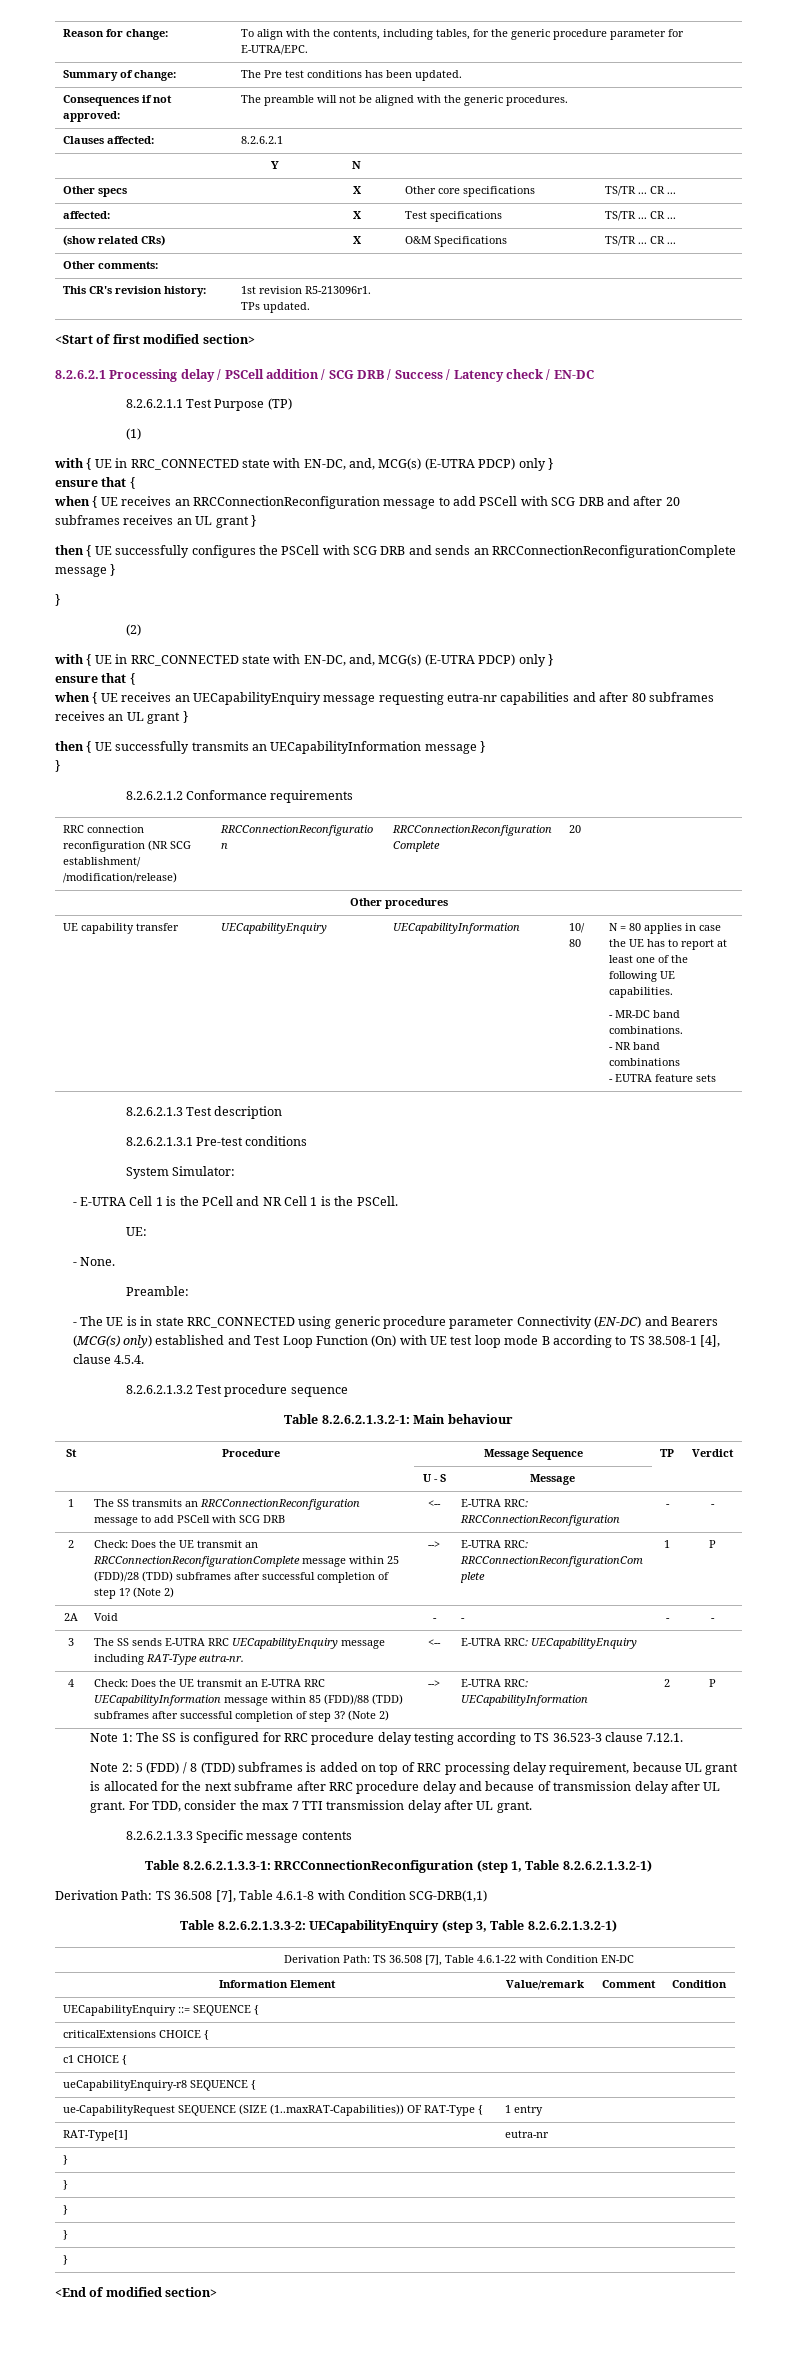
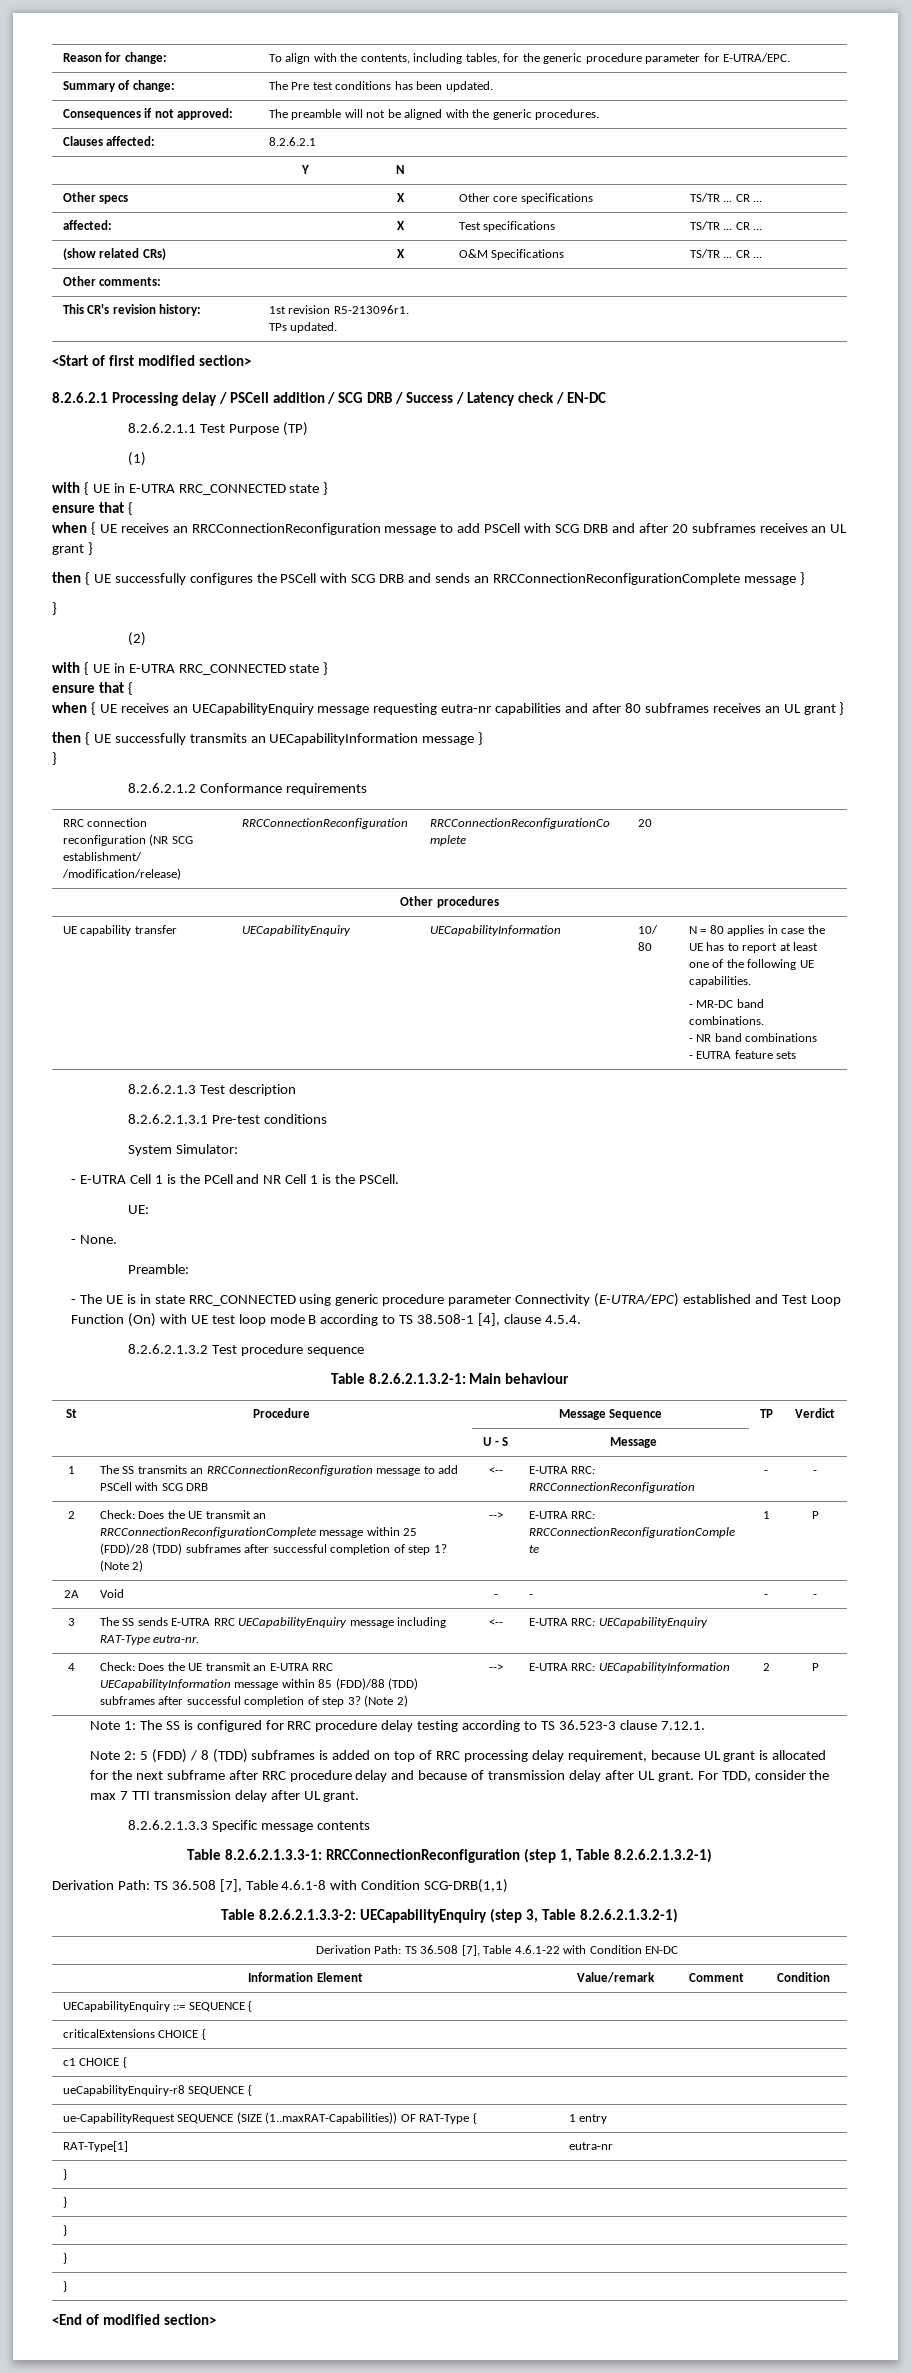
[130,458,546,471] RRC_CONNECTED state with EN-DC, and, MCG(s) (E-UTRA PDCP) only -> [128,484,320,495] E-UTRA RRC_CONNECTED state
[130,654,546,667] RRC_CONNECTED state with EN-DC, and, MCG(s) (E-UTRA PDCP) only -> [128,664,320,675] E-UTRA RRC_CONNECTED state
[594,1316,718,1328] [72,1335,153,1348] (EN-DC) and Bearers (MCG(s) only) -> [594,1293,680,1307] (E-UTRA/EPC)

